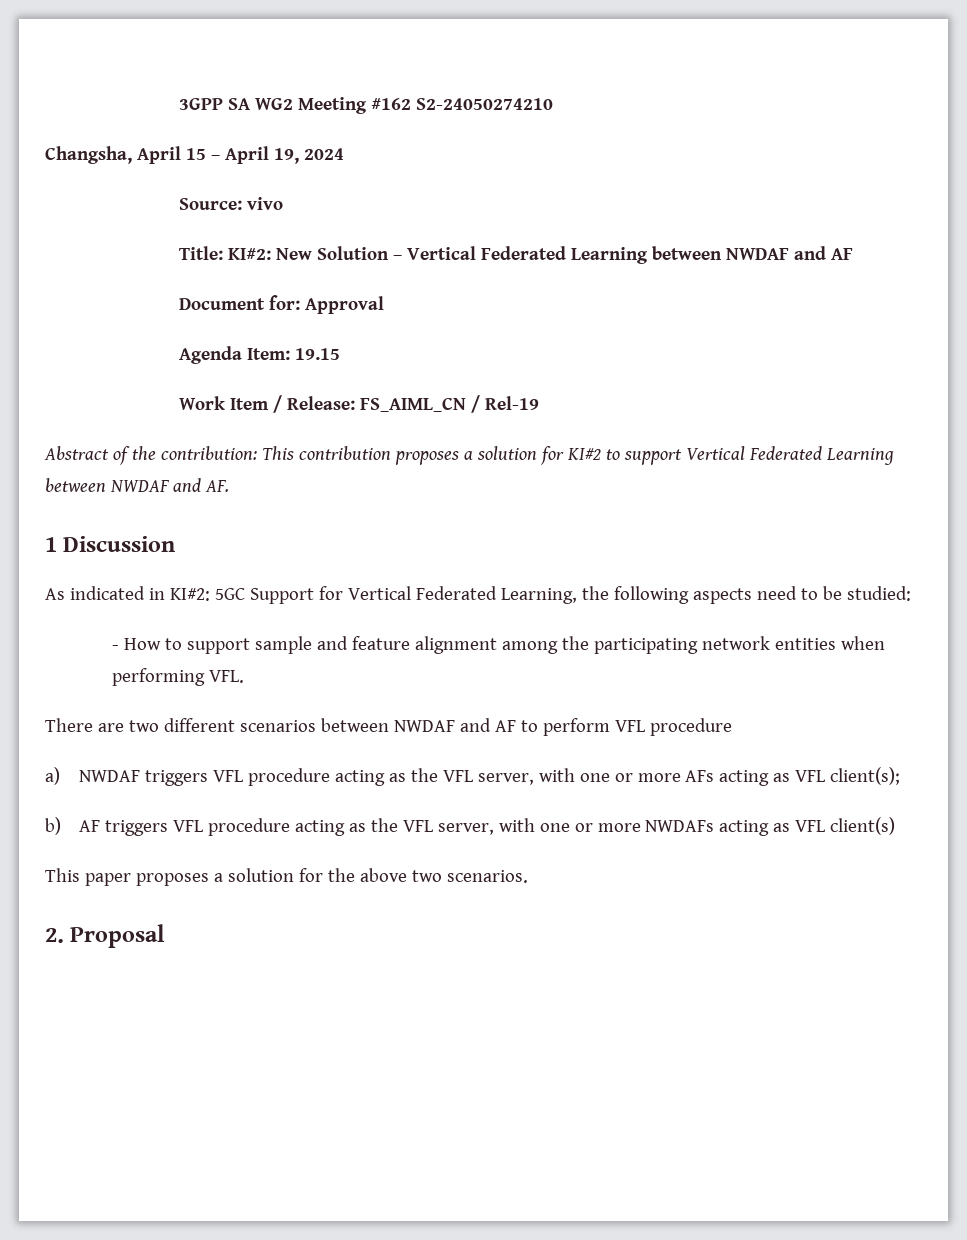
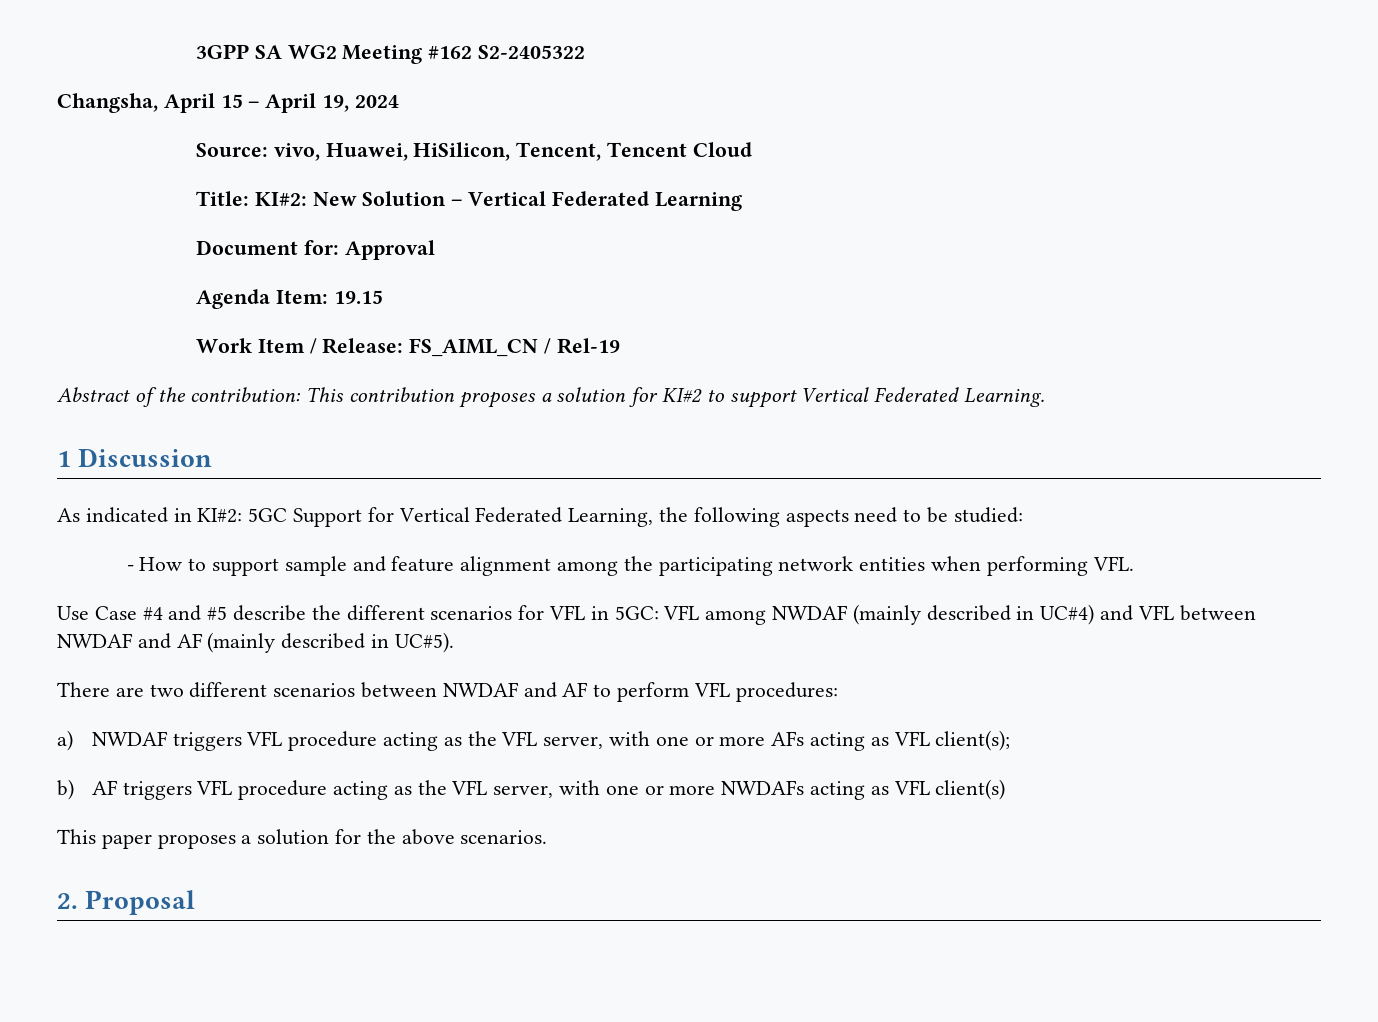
[416,98,554,110] S2-24050274210 -> [478,45,586,59] S2-2405322
[247,197,284,210] vivo -> [273,142,752,161] vivo, Huawei, HiSilicon, Tencent, Tencent Cloud
[652,246,854,260] between NWDAF and AF -> (742, 201) none
[825,448,894,465] [45,478,229,492] Learning between NWDAF and AF. -> [964,388,1046,407] Learning.
(245, 676) none -> [57,604,1256,625] [57,632,454,653] // Use Case #4 and #5 describe the different scenarios for VFL in 5GC: VFL among NWDAF (mainly described in UC#4) and VFL between NWDAF and AF (mainly described in UC#5).
[649,718,732,736] procedure -> [735,682,838,702] procedures:
[411,870,442,882] two -> (455, 837) none

